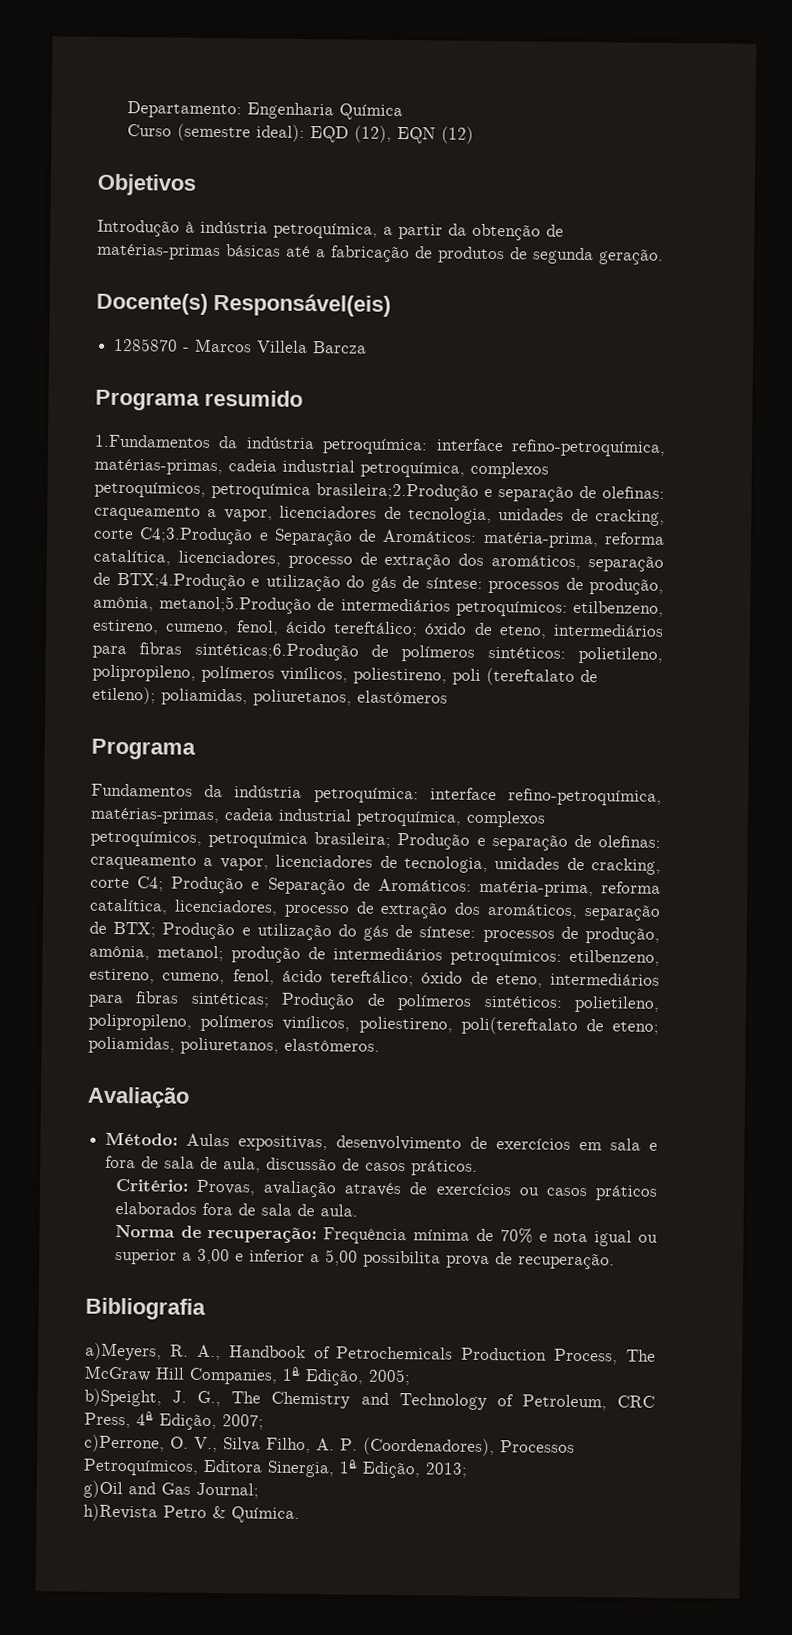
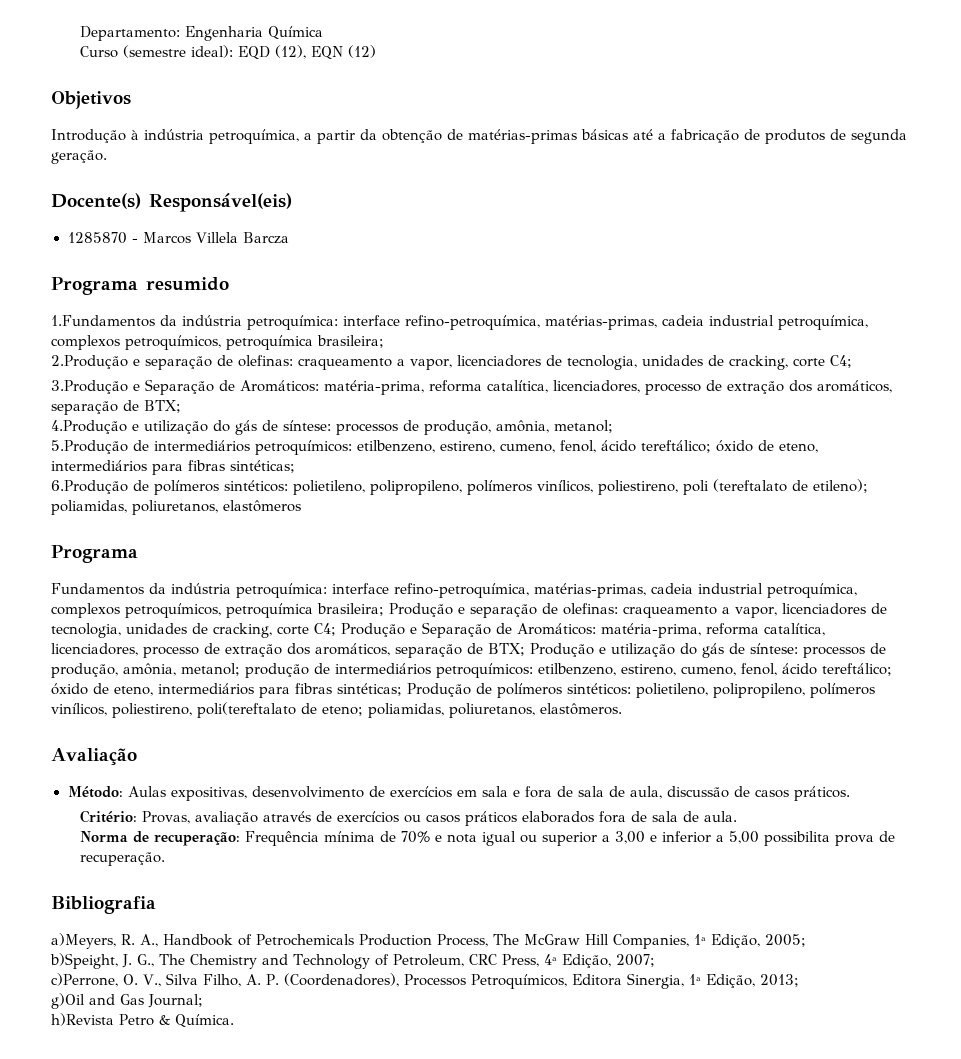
[316,483,479,501] brasileira;2.Produção -> [317,335,384,348] [51,355,128,369] brasileira; // 2.Produção
[139,527,254,545] C4;3.Produção -> [830,355,852,368] [51,380,128,394] C4; // 3.Produção
[116,572,246,591] BTX;4.Produção -> [144,400,181,413] [51,420,127,434] BTX; // 4.Produção
[159,595,313,615] metanol;5.Produção -> [554,420,613,433] [51,440,128,454] metanol; // 5.Produção
[194,642,359,661] sintéticas;6.Produção -> [230,460,295,473] [51,480,128,494] sintéticas; // 6.Produção

